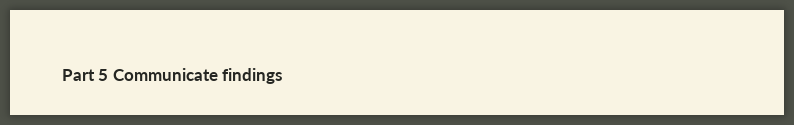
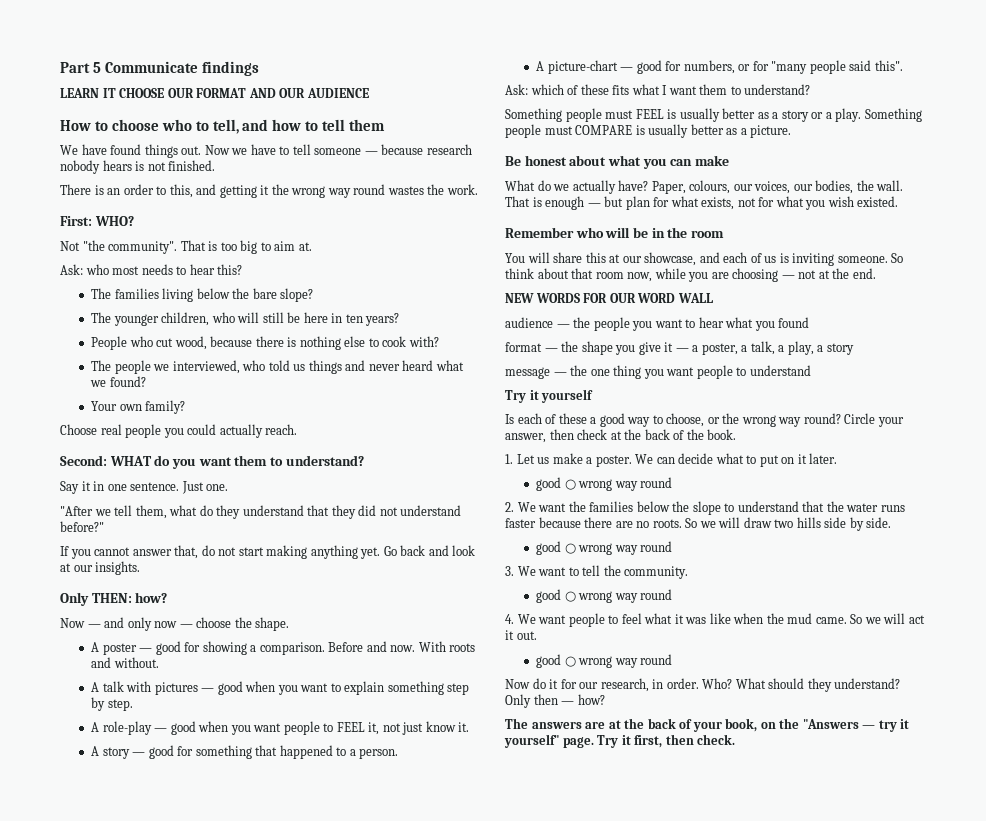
(283, 76) none -> [60,88,369,98] [60,119,386,134] [60,144,472,158] [60,160,216,174] [60,184,478,198] [60,216,134,226] [60,240,312,254] [60,264,243,275] [91,288,314,302] [91,312,400,326] [91,336,439,350] [91,360,464,374] [90,376,146,387] [91,400,186,414] [60,424,298,438] [60,455,364,469] [60,481,229,494] [60,505,462,519] [60,521,104,532] [60,545,476,559] [60,561,141,575] [60,592,168,606] [60,617,290,631] [91,641,476,655] [91,657,159,668] [91,681,470,695] [91,697,133,711] [91,721,470,735] [91,745,399,759] [536,60,903,74] [505,84,811,95] [505,108,922,122] [505,124,792,138] [505,155,729,169] [505,180,904,194] [505,196,899,210] [505,227,724,238] [505,252,904,266] [505,268,876,282] [505,293,713,303] [505,317,810,331] [505,341,854,355] [505,365,811,379] [505,389,594,403] [505,413,904,427] [505,429,737,443] [505,453,838,467] [536,477,673,491] [505,501,905,515] [505,517,892,531] [536,541,673,555] [505,565,689,579] [536,589,673,603] [505,613,925,627] [505,630,537,640] [536,654,673,668] [505,678,901,692] [505,694,605,708] [505,718,910,732] [504,734,736,748] // LEARN IT CHOOSE OUR FORMAT AND OUR AUDIENCE // How to choose who to tell, and how to tell them // We have found things out. Now we have to tell someone — because research nobody hears is not finished. // There is an order to this, and getting it the wrong way round wastes the work. // First: WHO? // Not "the community". That is too big to aim at. // Ask: who most needs to hear this? // The families living below the bare slope? // The younger children, who will still be here in ten years? // People who cut wood, because there is nothing else to cook with? // The people we interviewed, who told us things and never heard what we found? // Your own family? // Choose real people you could actually reach. // Second: WHAT do you want them to understand? // Say it in one sentence. Just one. // "After we tell them, what do they understand that they did not understand before?" // If you cannot answer that, do not start making anything yet. Go back and look at our insights. // Only THEN: how? // Now — and only now — choose the shape. // A poster — good for showing a comparison. Before and now. With roots and without. // A talk with pictures — good when you want to explain something step by step. // A role-play — good when you want people to FEEL it, not just know it. // A story — good for something that happened to a person. // A picture-chart — good for numbers, or for "many people said this". // Ask: which of these fits what I want them to understand? // Something people must FEEL is usually better as a story or a play. Something people must COMPARE is usually better as a picture. // Be honest about what you can make // What do we actually have? Paper, colours, our voices, our bodies, the wall. That is enough — but plan for what exists, not for what you wish existed. // Remember who will be in the room // You will share this at our showcase, and each of us is inviting someone. So think about that room now, while you are choosing — not at the end. // NEW WORDS FOR OUR WORD WALL // audience — the people you want to hear what you found // format — the shape you give it — a poster, a talk, a play, a story // message — the one thing you want people to understand // Try it yourself // Is each of these a good way to choose, or the wrong way round? Circle your answer, then check at the back of the book. // 1. Let us make a poster. We can decide what to put on it later. // good ○ wrong way round // 2. We want the families below the slope to understand that the water runs faster because there are no roots. So we will draw two hills side by side. // good ○ wrong way round // 3. We want to tell the community. // good ○ wrong way round // 4. We want people to feel what it was like when the mud came. So we will act it out. // good ○ wrong way round // Now do it for our research, in order. Who? What should they understand? Only then — how? // The answers are at the back of your book, on the "Answers — try it yourself" page. Try it first, then check.

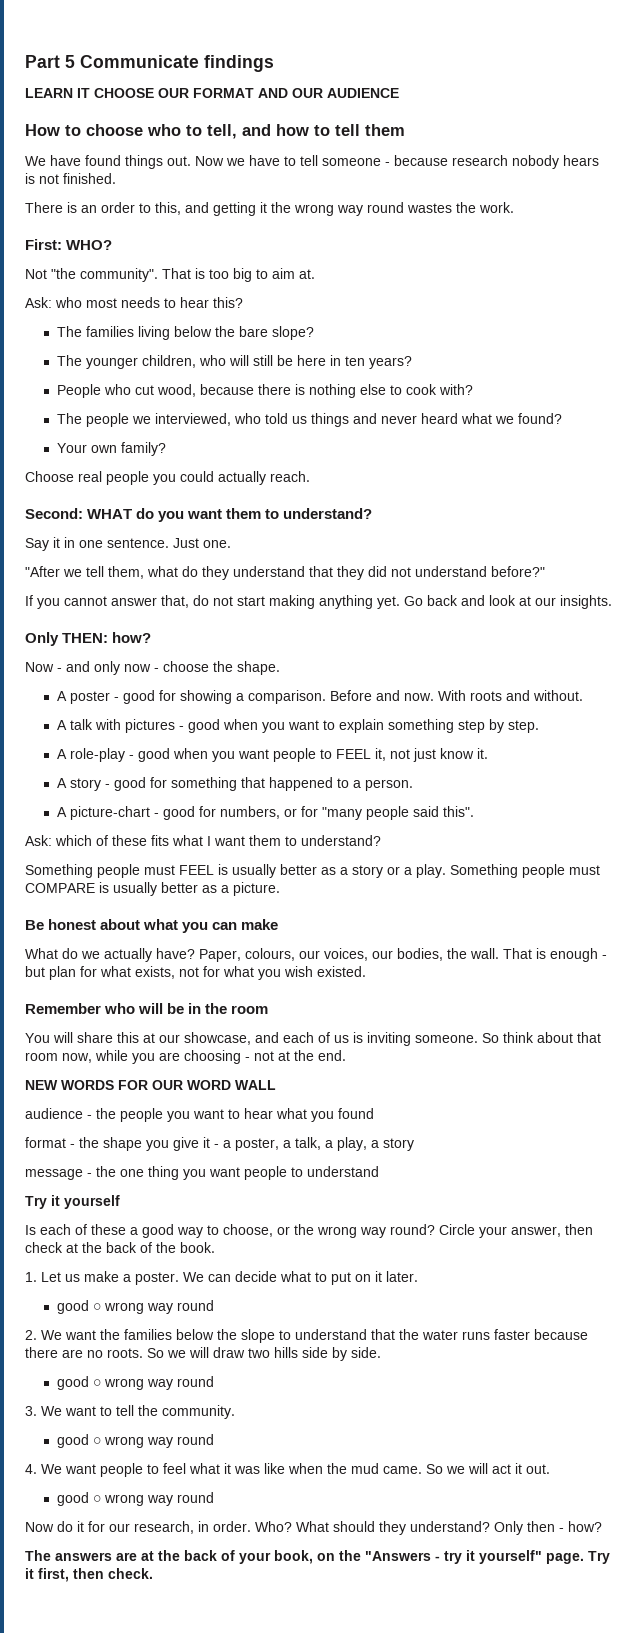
[364,151,378,155] — -> [385,162,390,166] -
[87,624,101,628] — -> [57,668,62,672] -
[179,624,193,628] — -> [154,668,159,672] -
[139,648,153,652] — -> [113,697,119,701] -
[201,688,215,692] — -> [178,726,184,730] -
[154,728,168,732] — -> [128,755,134,759] -
[132,752,146,756] — -> [104,784,110,788] -
[620,67,634,71] — -> [153,813,159,817] -
[587,203,601,207] — -> [602,955,607,959] -
[781,275,795,279] — -> [245,1057,250,1061] -
[556,324,570,328] — -> [87,1115,92,1119] -
[544,348,558,352] — -> [70,1144,75,1148] -
[675,348,689,352] — -> [214,1144,219,1148] -
[553,372,567,376] — -> [87,1173,92,1177] -
[561,701,575,705] — -> [559,1528,564,1532] -
[862,725,876,729] — -> [435,1556,440,1561] -

